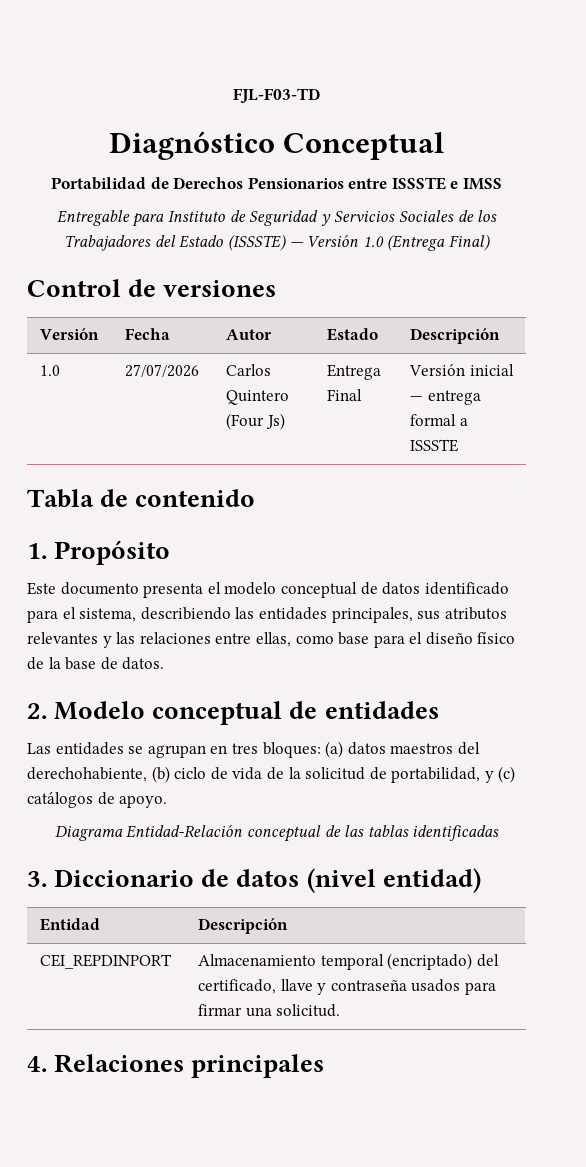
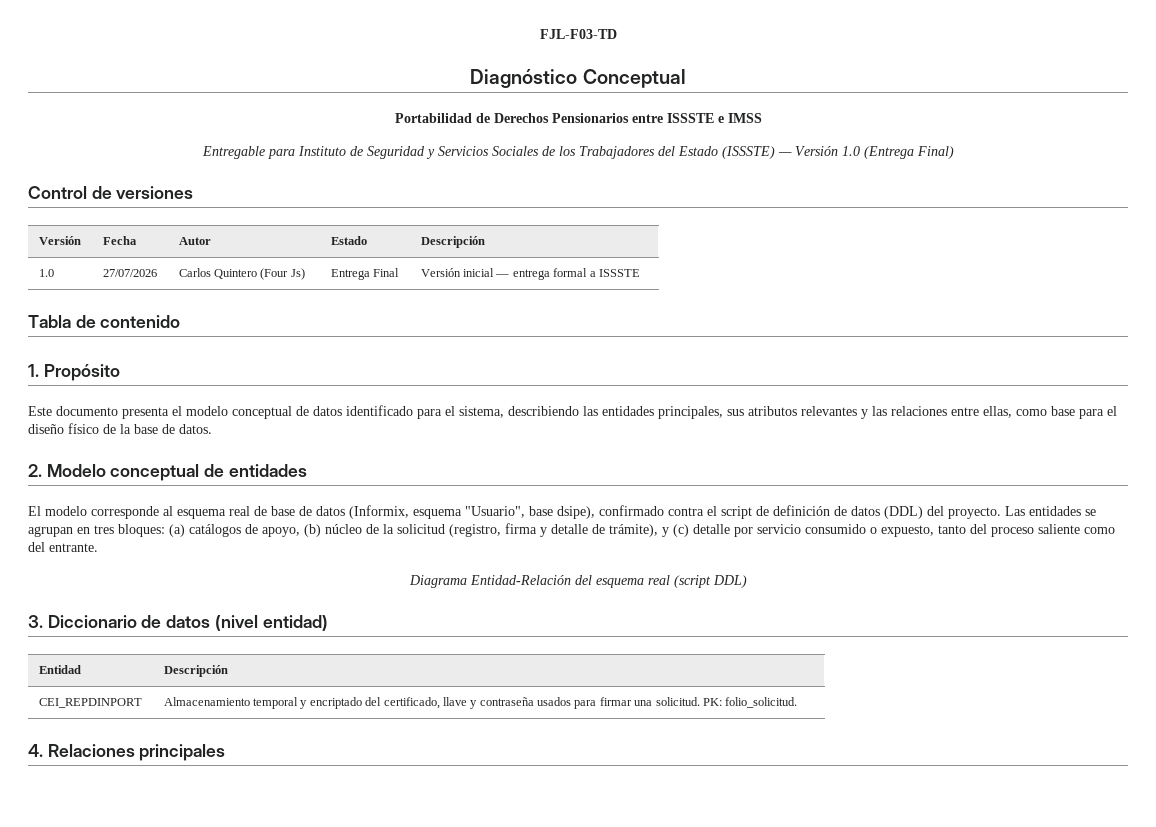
(439, 710) none -> [28,505,1001,519] El modelo corresponde al esquema real de base de datos (Informix, esquema "Usuario", base dsipe), confirmado contra el script de definición de datos (DDL) del proyecto.
[347,742,480,755] [27,766,516,783] [27,792,168,808] [54,825,500,842] datos maestros del derechohabiente, (b) ciclo de vida de la solicitud de portabilidad, y (c) catálogos de apoyo. // Diagrama Entidad-Relación conceptual de las tablas identificadas -> [189,523,1115,537] [28,542,98,552] [408,575,747,588] catálogos de apoyo, (b) núcleo de la solicitud (registro, firma y detalle de trámite), y (c) detalle por servicio consumido o expuesto, tanto del proceso saliente como del entrante. // Diagrama Entidad-Relación del esquema real (script DDL)
[387,953,473,970] (encriptado) -> [300,697,362,709] y encriptado
(341, 1010) none -> [702,697,798,708] PK: folio_solicitud.

